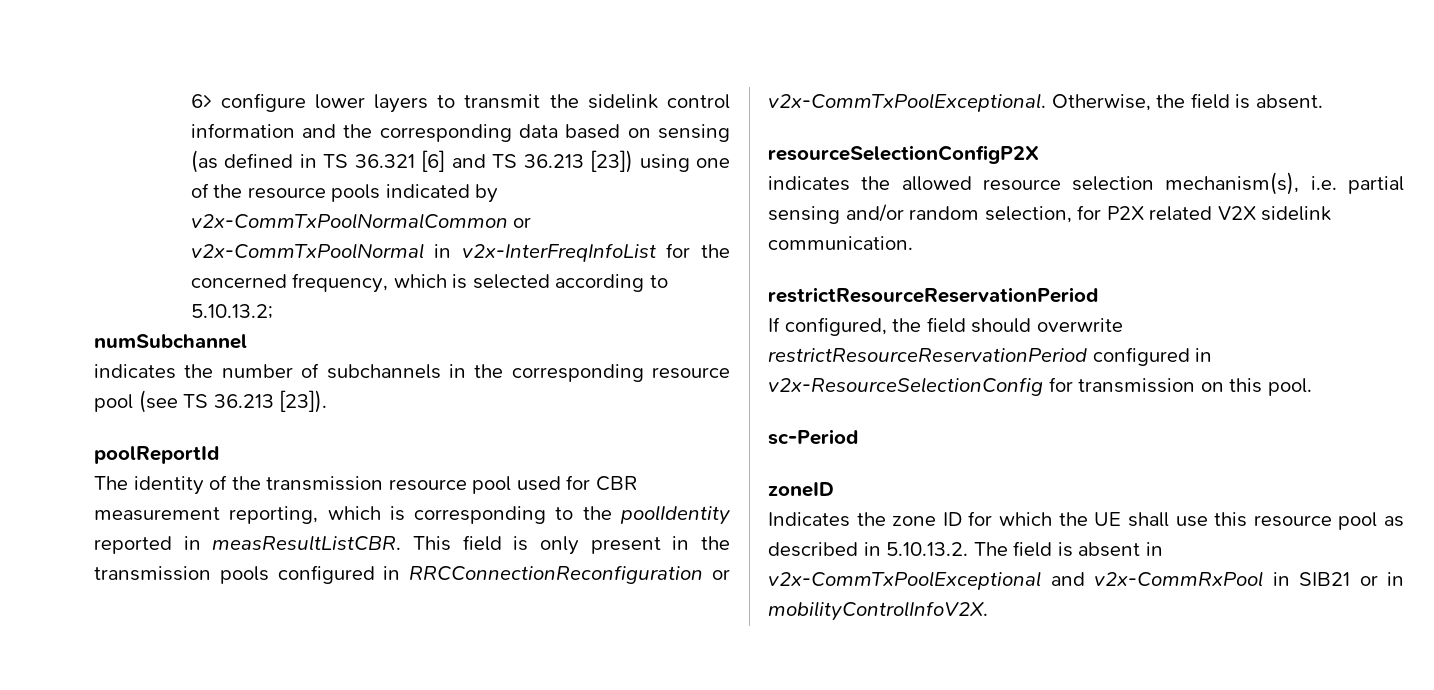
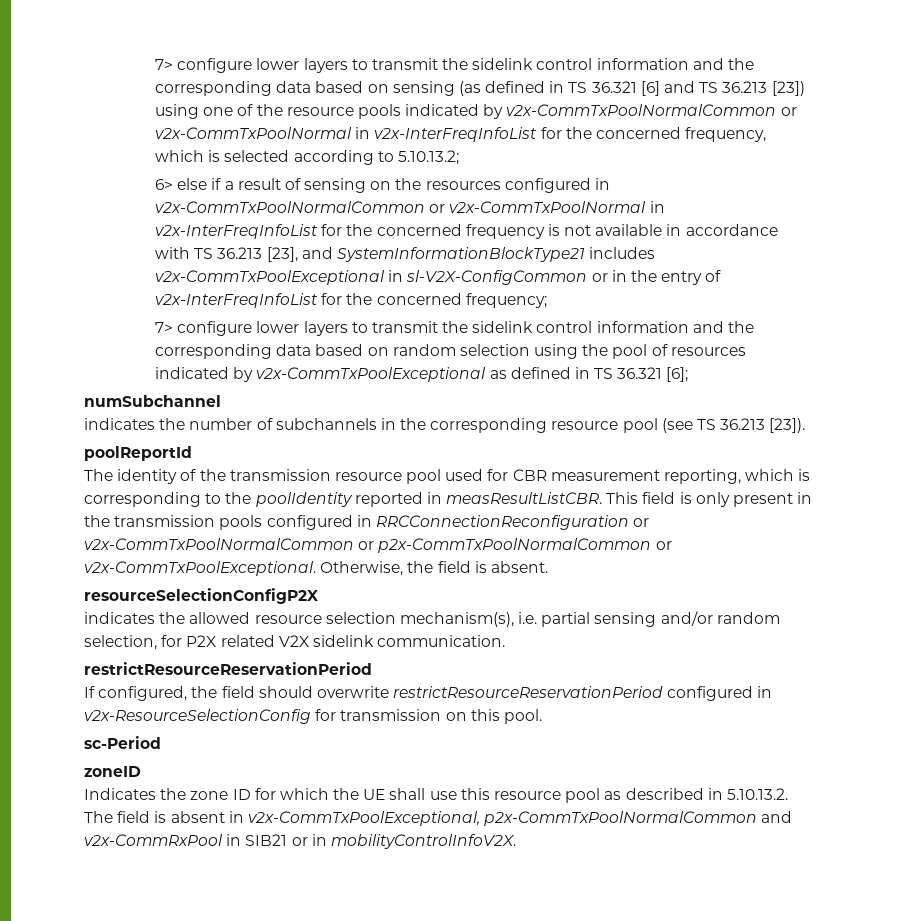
[190,94,212,108] 6> -> [154,59,173,70] 7>
(273, 311) none -> [154,178,610,193] [154,201,665,213] [154,224,778,239] [154,247,656,262] [154,270,722,285] [154,293,547,308] [154,321,754,336] [154,344,746,359] [154,367,689,382] // 6> else if a result of sensing on the resources configured in v2x-CommTxPoolNormalCommon or v2x-CommTxPoolNormal in v2x-InterFreqInfoList for the concerned frequency is not available in accordance with TS 36.213 [23], and SystemInformationBlockType21 includes v2x-CommTxPoolExceptional in sl-V2X-ConfigCommon or in the entry of v2x-InterFreqInfoList for the concerned frequency; // 7> configure lower layers to transmit the sidelink control information and the corresponding data based on random selection using the pool of resources indicated by v2x-CommTxPoolExceptional as defined in TS 36.321 [6];
(730, 574) none -> [84,538,672,553] v2x-CommTxPoolNormalCommon or p2x-CommTxPoolNormalCommon or
[768,571,1041,590] v2x-CommTxPoolExceptional -> [247,811,758,826] v2x-CommTxPoolExceptional, p2x-CommTxPoolNormalCommon

